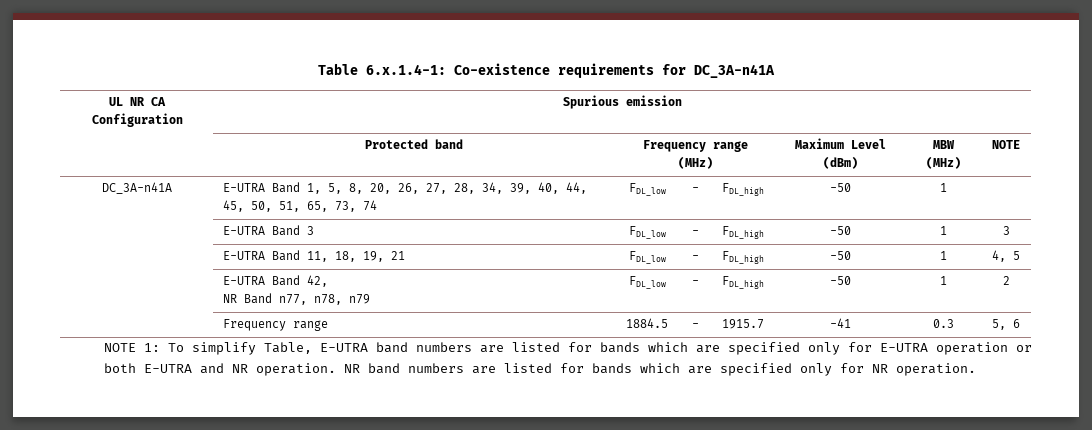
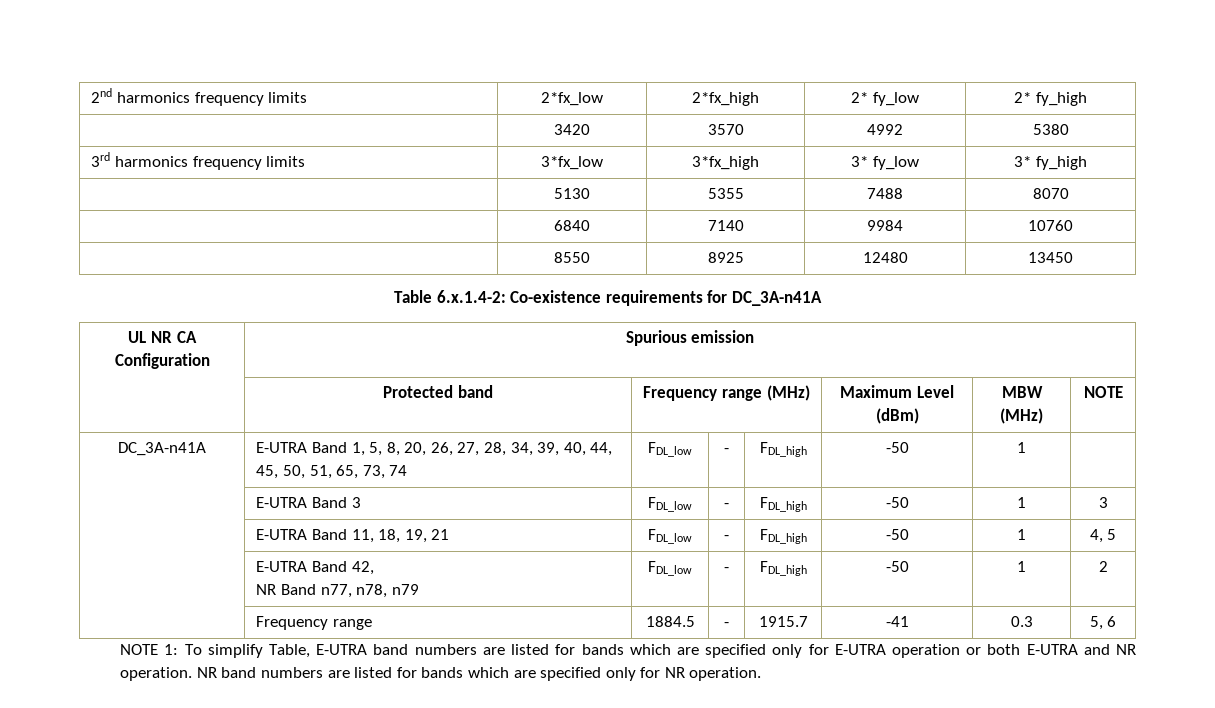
[318,63,446,75] Table 6.x.1.4-1: -> [91,88,308,106] [541,92,603,106] [692,92,759,106] [851,92,919,106] [1014,92,1087,106] [554,124,590,135] [707,124,744,135] [867,124,903,135] [1032,124,1069,135] [91,152,306,170] [541,156,603,170] [692,156,759,170] [851,156,919,170] [1014,156,1087,170] [554,188,590,199] [707,188,744,199] [867,188,903,199] [1032,188,1069,199] [554,220,590,231] [707,220,744,231] [867,220,903,231] [1028,220,1073,231] [554,252,590,263] [707,252,744,263] [862,252,908,263] [1028,252,1073,263] [394,290,506,303] 2nd harmonics frequency limits | 2*fx_low | 2*fx_high | 2* fy_low | 2* fy_high // | 3420 | 3570 | 4992 | 5380 // 3rd harmonics frequency limits | 3*fx_low | 3*fx_high | 3* fy_low | 3* fy_high // | 5130 | 5355 | 7488 | 8070 // | 6840 | 7140 | 9984 | 10760 // | 8550 | 8925 | 12480 | 13450 // Table 6.x.1.4-2:

